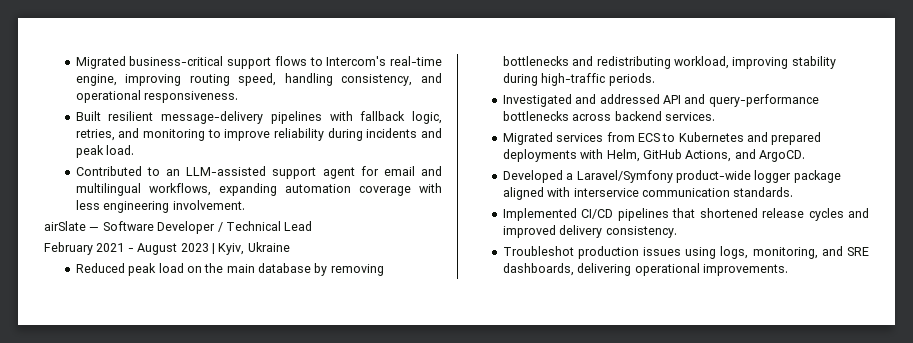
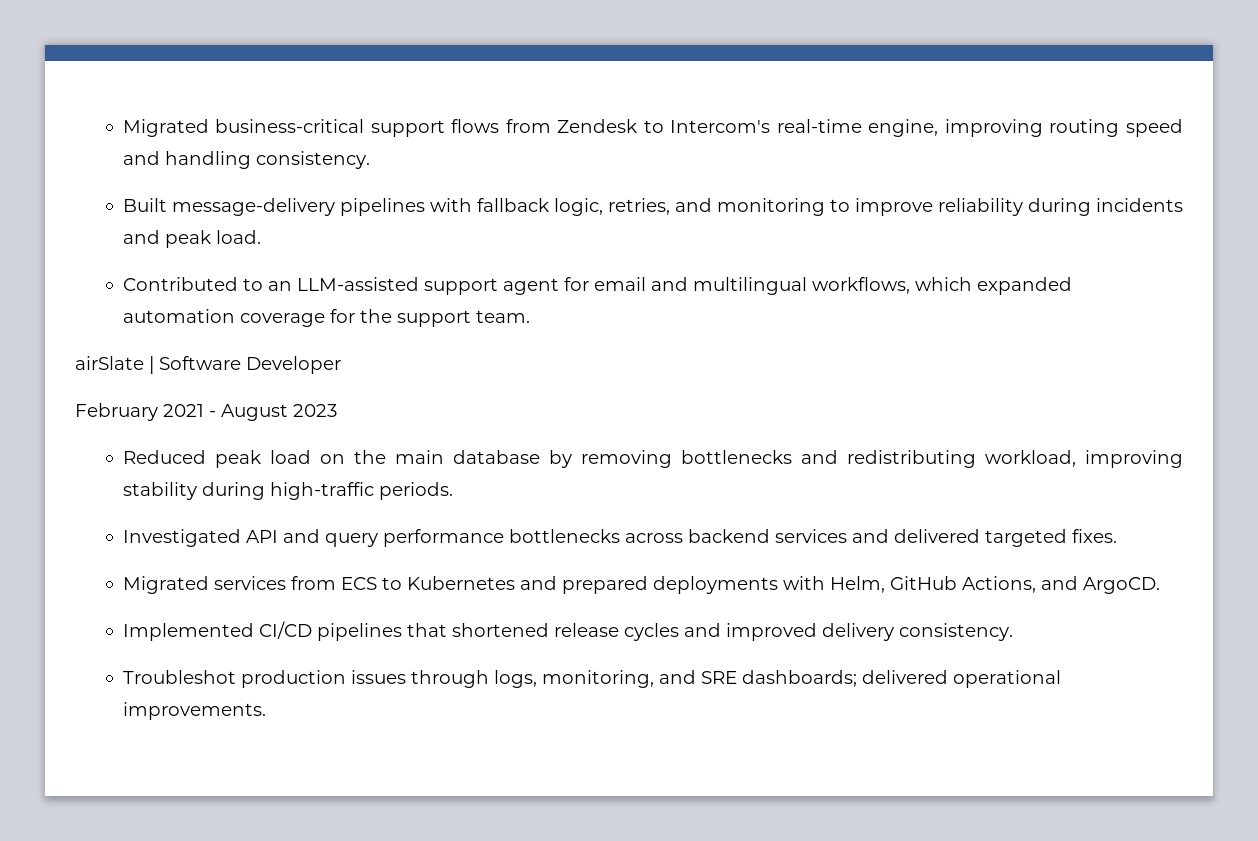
(307, 61) none -> [505,119,638,133] from Zendesk
[238,73,443,86] [75,90,239,103] speed, handling consistency, and operational responsiveness. -> [1126,119,1183,137] [122,151,370,169] speed and handling consistency.
[108,111,154,121] resilient -> (167, 205) none
[218,183,442,196] [75,200,245,213] expanding automation coverage with less engineering involvement. -> [914,277,1072,295] [122,309,530,327] which expanded automation coverage for the support team.
[89,227,100,231] — -> [149,356,154,374] |
[217,221,313,232] / Technical Lead -> (341, 365) none
[211,242,290,255] | Kyiv, Ukraine -> (337, 410) none
[575,94,819,107] [502,111,715,121] and addressed API and query-performance bottlenecks across backend services. -> [245,529,1117,547] API and query performance bottlenecks across backend services and delivered targeted fixes.
[502,170,841,183] [502,187,794,200] // Developed a Laravel/Symfony product-wide logger package aligned with interservice communication standards. -> (1160, 585) none
[685,247,717,259] using -> [410,670,489,688] through
[502,263,632,276] dashboards, delivering -> [741,670,948,687] dashboards; delivered

